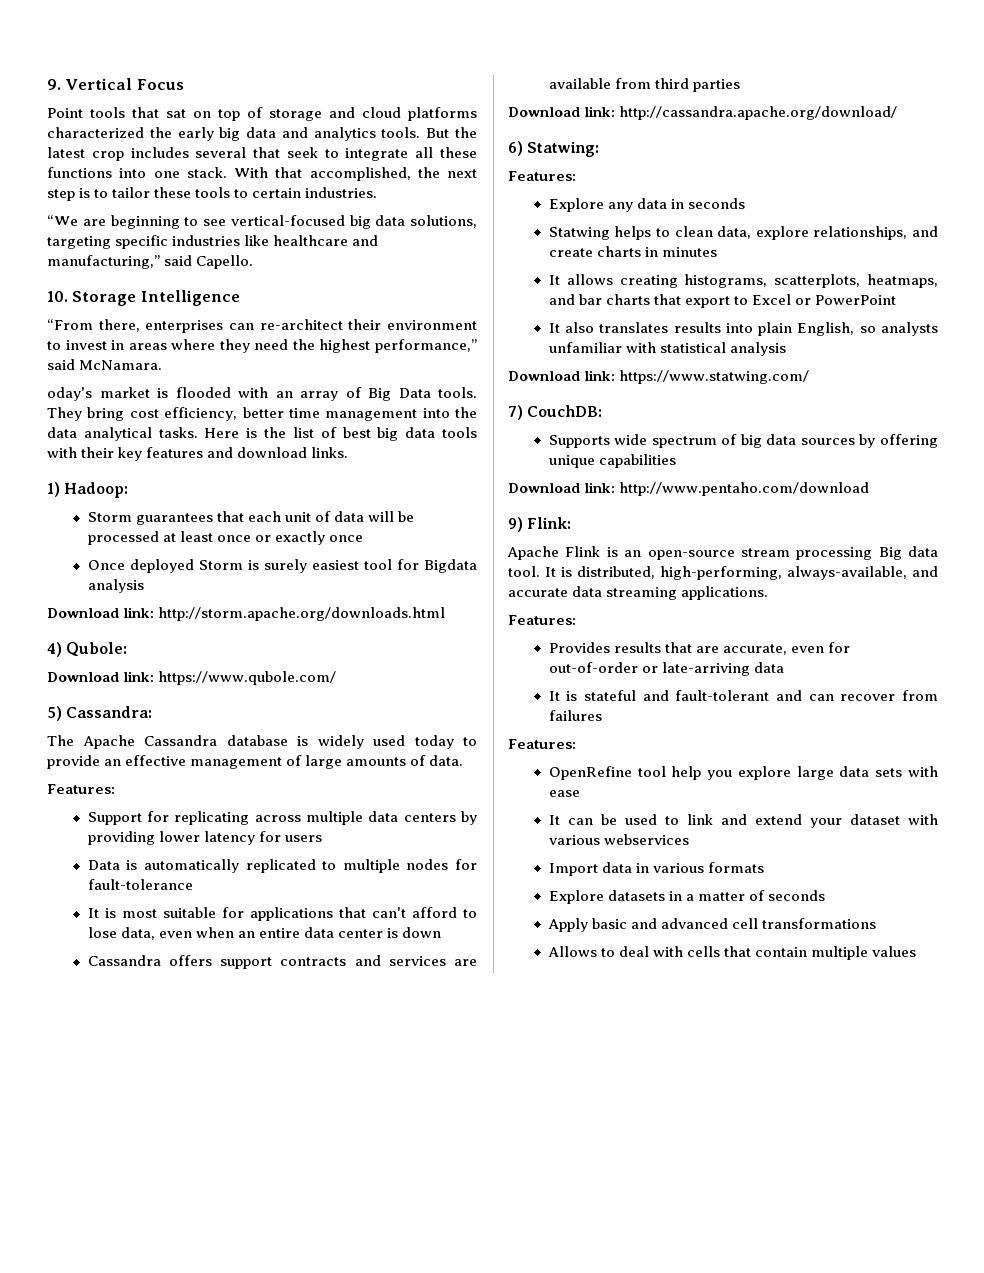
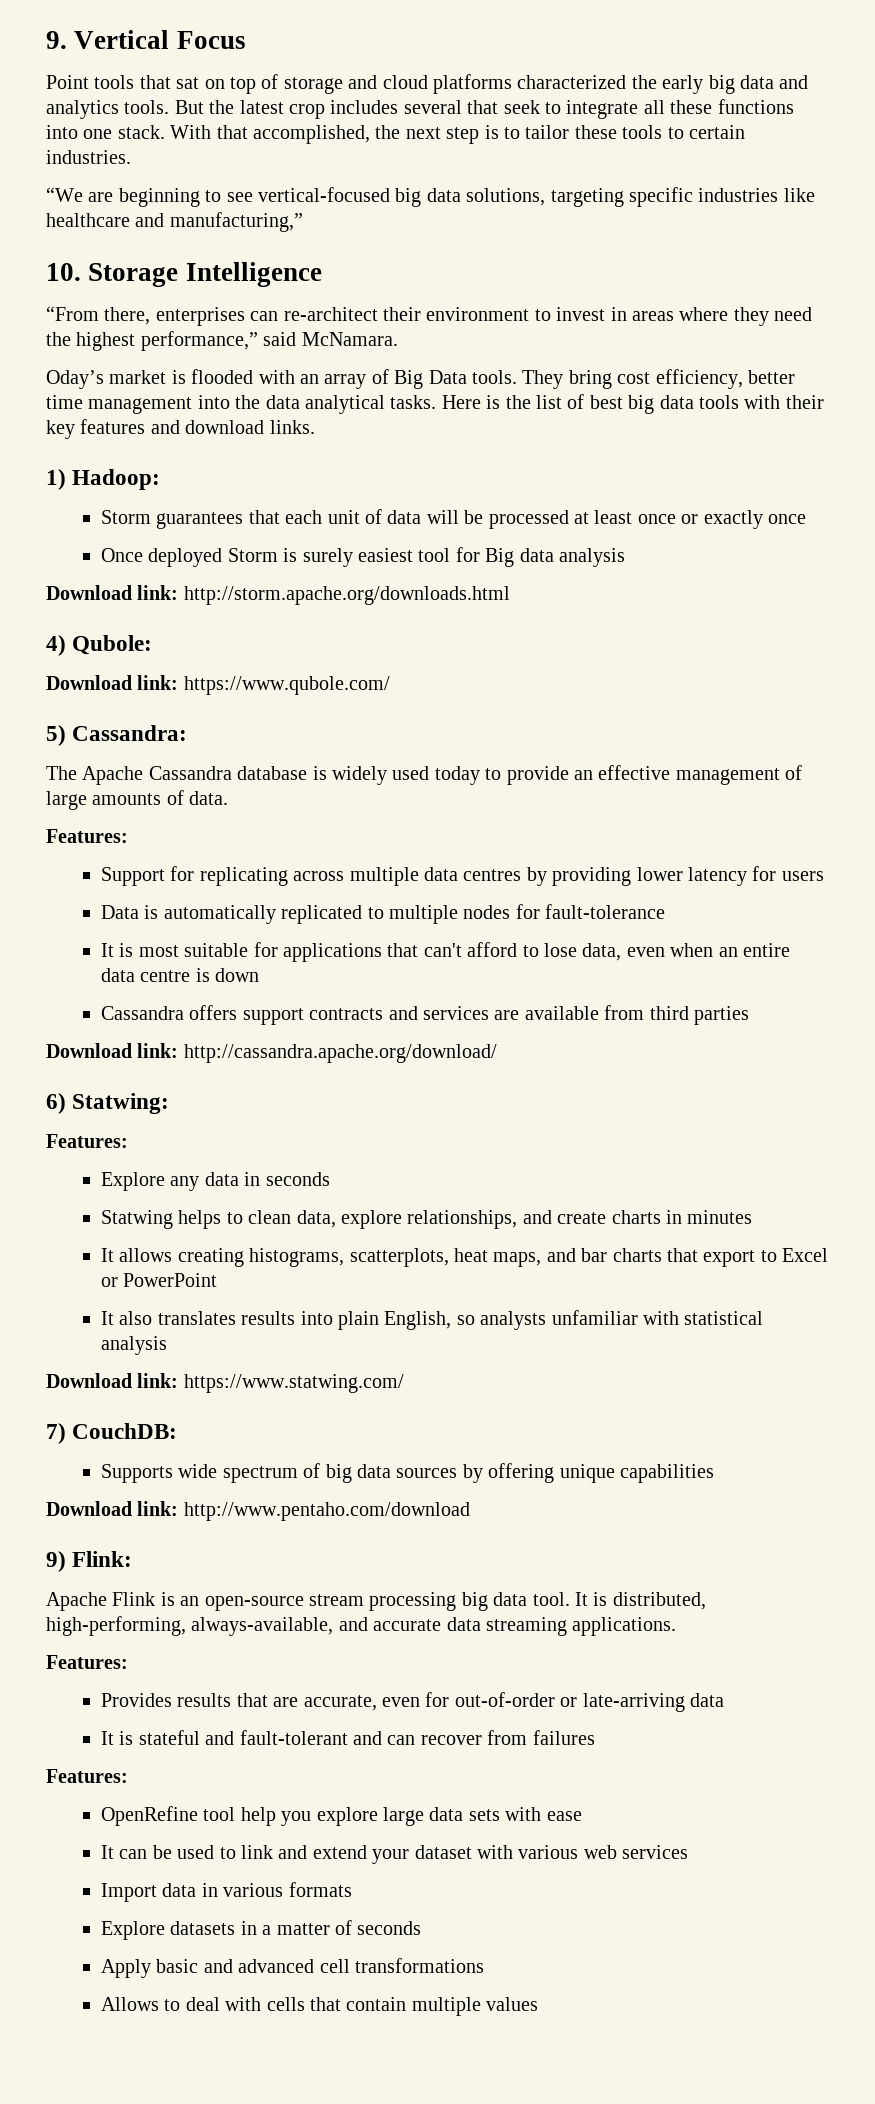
[164,255,254,269] said Capello. -> (303, 222) none
[47,387,92,401] oday's -> [46,370,104,389] Oday’s
[424,559,477,573] Bigdata -> [485,548,554,567] Big data
[403,813,456,822] centers -> [463,869,522,881] centres
[338,929,384,938] center -> [140,970,191,982] centre
[867,274,938,288] heatmaps, -> [454,1248,542,1267] heat maps,
[878,547,902,560] Big -> [461,1592,488,1611] big
[603,834,689,845] webservices -> [583,1845,689,1859] web services

